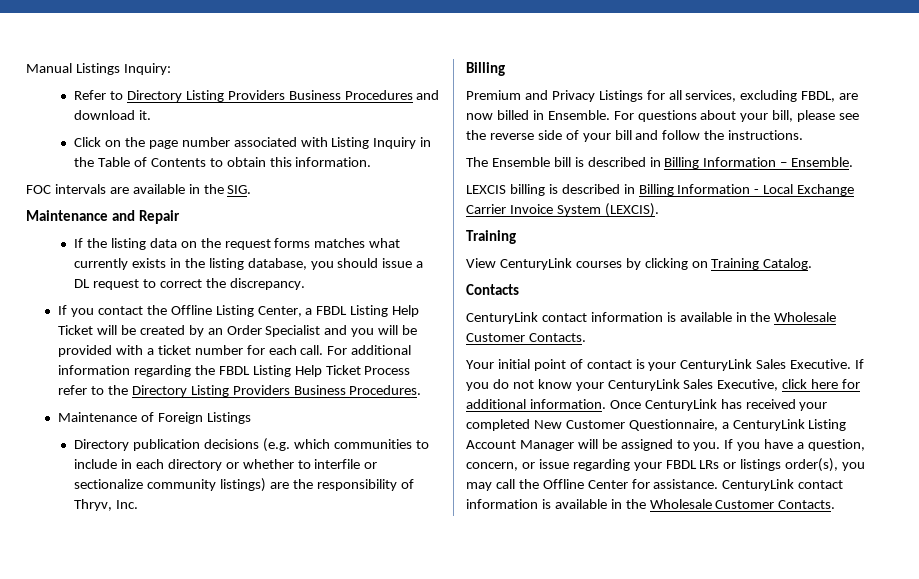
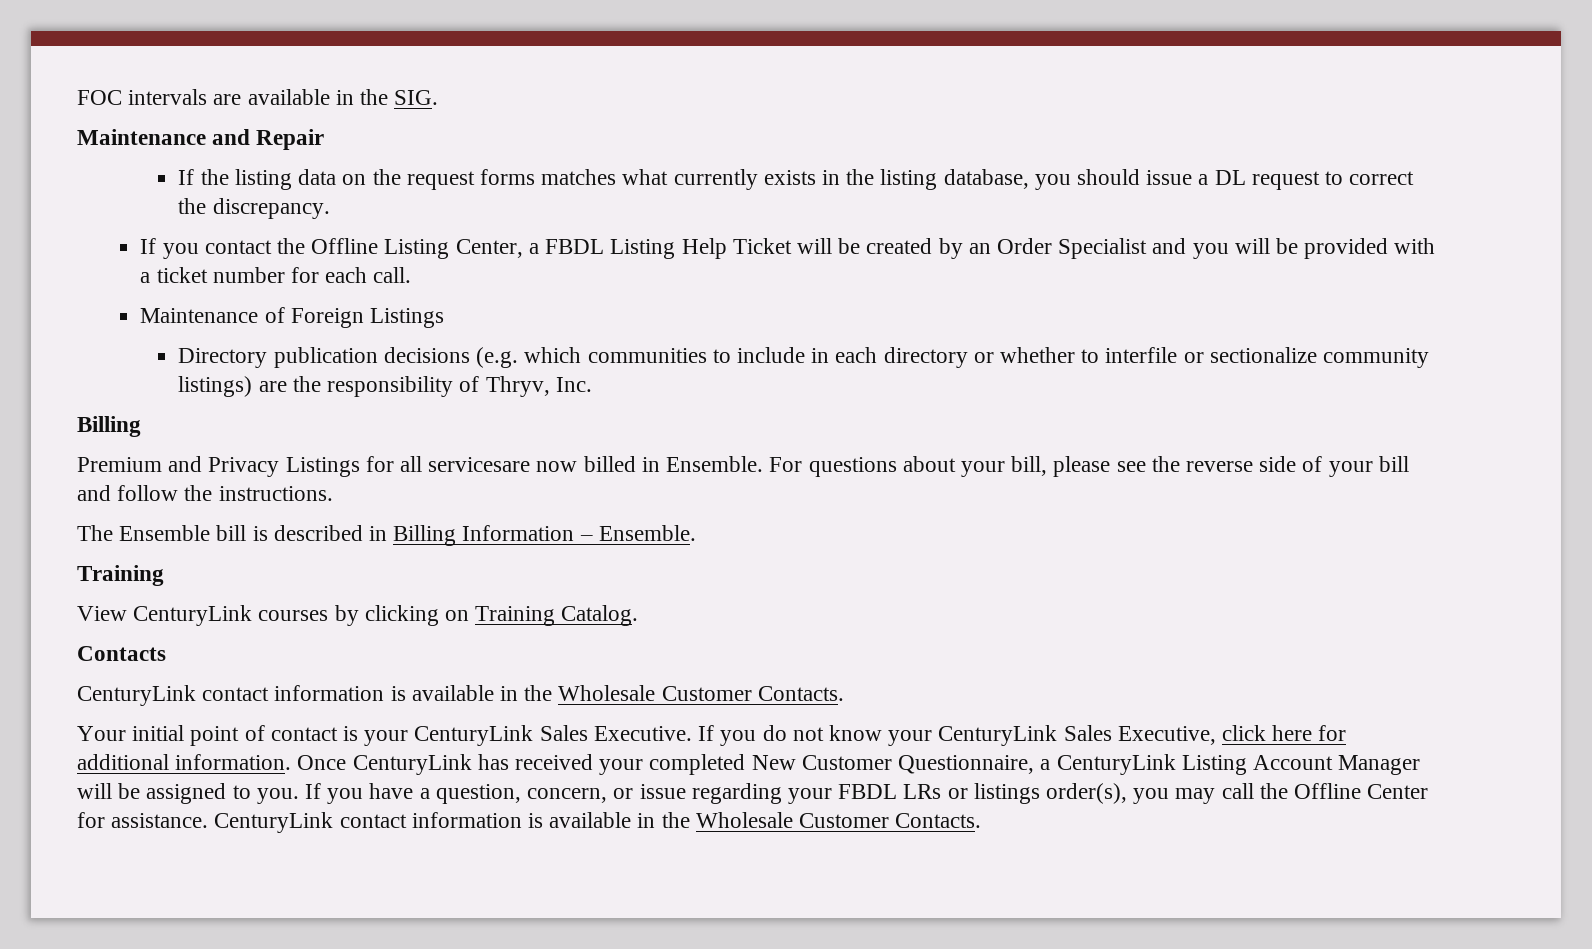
[26,63,171,75] [74,90,440,102] [74,110,151,120] [74,137,432,149] [74,157,372,167] Manual Listings Inquiry: // Refer to Directory Listing Providers Business Procedures and download it. // Click on the page number associated with Listing Inquiry in the Table of Contents to obtain this information. // -> (77, 97) none
[327,345,412,355] [58,365,411,377] [58,385,422,397] For additional information regarding the FBDL Listing Help Ticket Process refer to the Directory Listing Providers Business Procedures. -> (412, 275) none
[685,90,859,102] services, excluding FBDL, are -> [428,457,531,472] servicesare
[466,184,855,196] [466,203,659,217] // LEXCIS billing is described in Billing Information - Local Exchange Carrier Invoice System (LEXCIS). -> (696, 533) none

